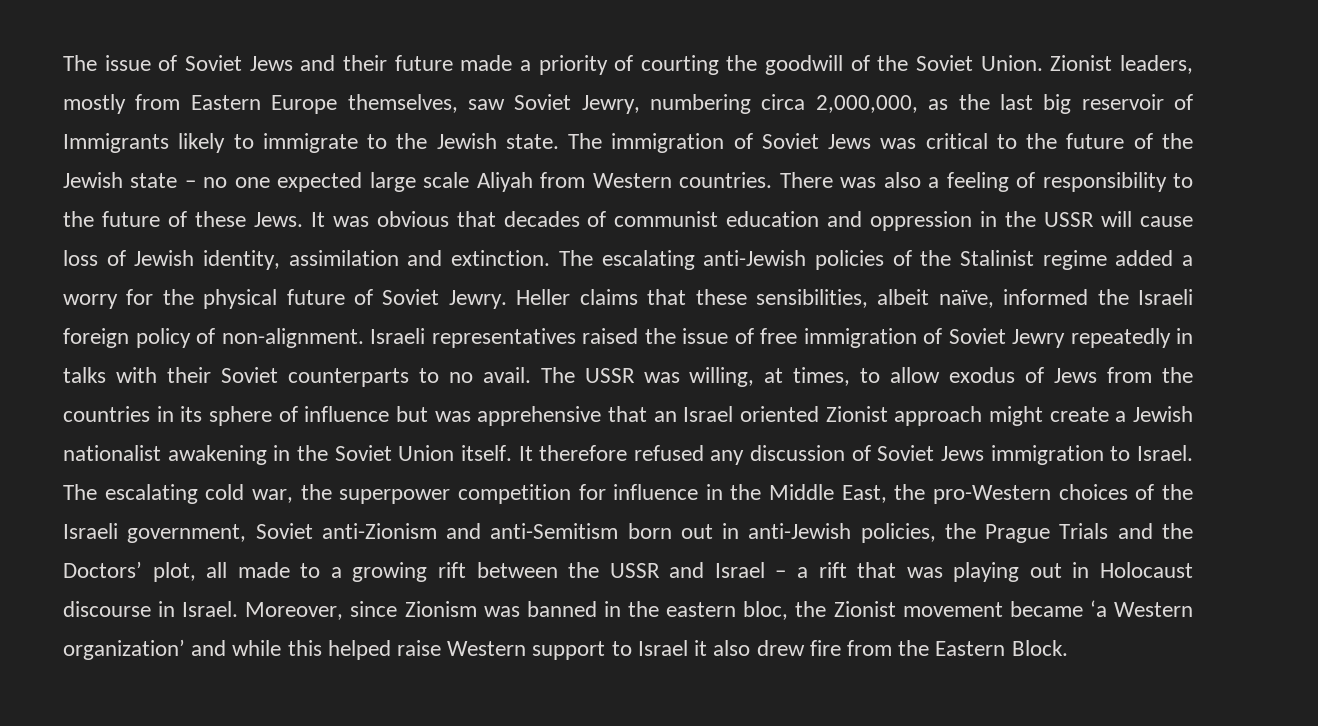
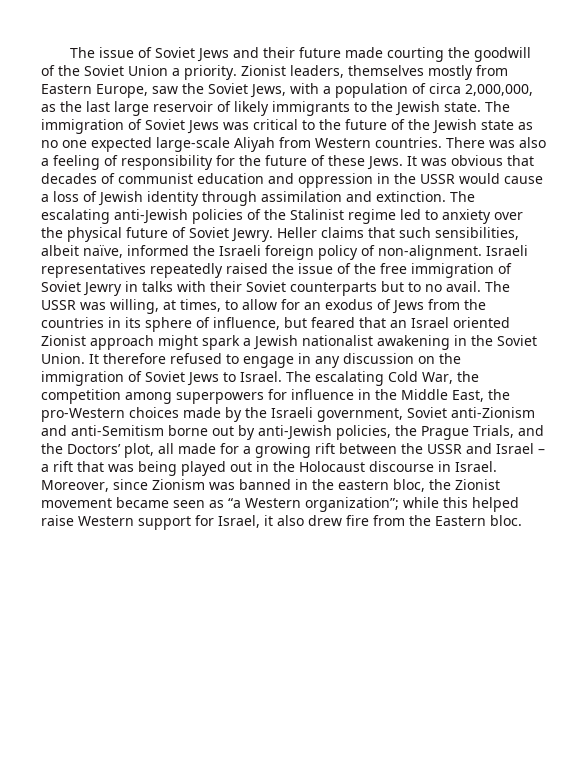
[519,55,634,75] a priority of -> (383, 52) none
[980,55,1043,71] Union. -> [128,65,237,80] Union a priority.
(1193, 64) none -> [348,65,424,76] themselves
[271,94,751,114] Europe themselves, saw Soviet Jewry, numbering -> [96,83,426,98] Europe, saw the Soviet Jews, with a population of
[1043,94,1072,114] big -> [114,101,149,116] large
[63,133,358,153] Immigrants likely to immigrate -> [234,101,350,116] likely immigrants
[184,180,196,188] – -> [518,122,533,130] as
[369,172,470,192] large scale -> [156,137,230,152] large-scale
[1173,173,1194,188] to -> [216,155,235,166] for
[1101,211,1193,227] will cause -> [459,173,543,184] [41,194,49,202] would cause a
[203,250,281,270] identity, -> [147,191,257,206] identity through
[1115,250,1193,266] [63,289,154,309] added a worry for -> [400,209,523,224] led to anxiety over
[695,289,747,305] these -> [399,227,431,238] such
(576, 338) none -> [150,263,223,278] repeatedly
(754, 336) none -> [354,263,376,274] the
[1070,328,1171,348] repeatedly -> (122, 289) none
(409, 377) none -> [381,281,404,292] but
(941, 375) none -> [281,299,321,310] for an
[304,406,602,426] influence but was apprehensive -> [213,317,355,330] influence, but feared
[1049,407,1109,422] create -> [202,335,240,350] spark
[398,445,512,461] Union itself. -> [41,353,85,364] Union.
[710,445,1104,465] any discussion of Soviet Jews immigration -> [226,353,461,368] [41,371,219,386] to engage in any discussion on the immigration of Soviet Jews
[205,484,571,504] cold war, the superpower competition -> [388,371,479,384] [41,389,264,404] Cold War, the competition among superpowers
[1135,484,1155,500] of -> [183,407,242,422] made by
[627,523,740,539] born out in -> [168,425,255,440] borne out by
[1059,523,1109,539] Trials -> [473,425,514,438] Trials,
[300,563,321,578] to -> [220,443,239,454] for
[953,562,1090,582] playing out in -> [138,461,295,476] being played out in the
[1089,600,1193,617] [63,639,227,660] ‘a Western organization’ and -> [173,497,399,512] seen as “a Western organization”;
[611,640,688,656] to Israel -> [195,515,260,528] for Israel,
[1011,640,1068,656] Block. -> [490,515,522,526] bloc.

